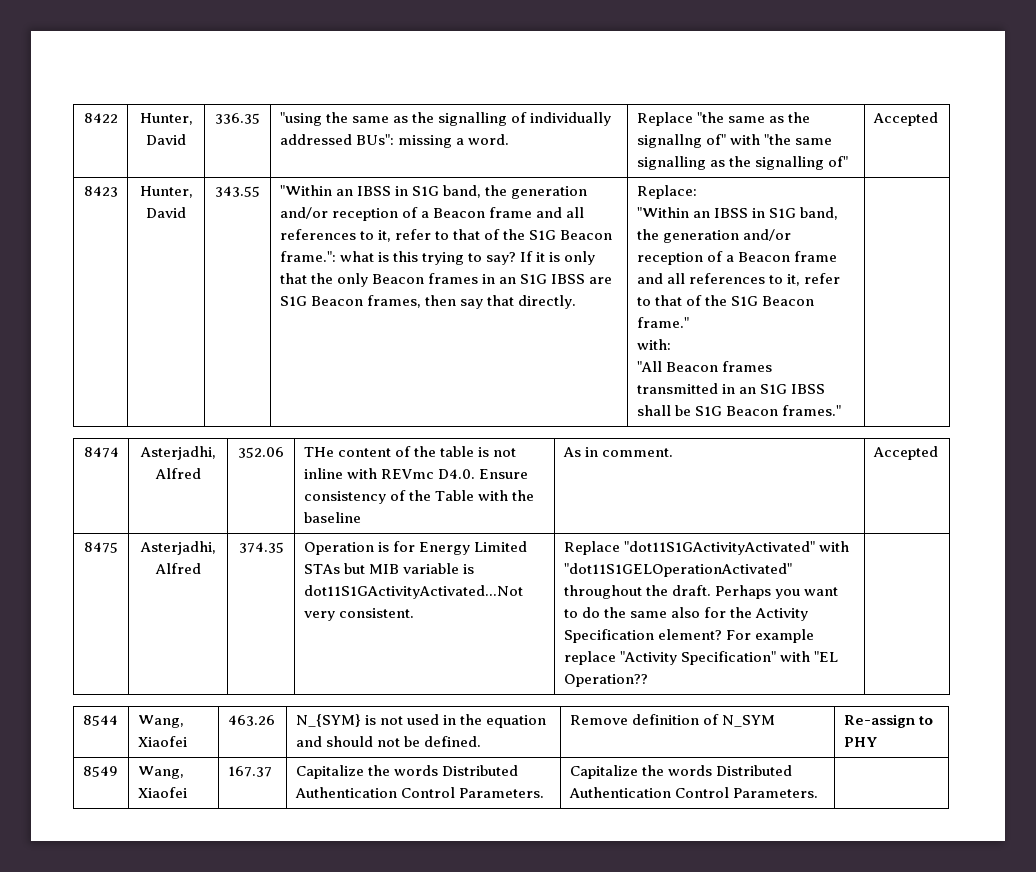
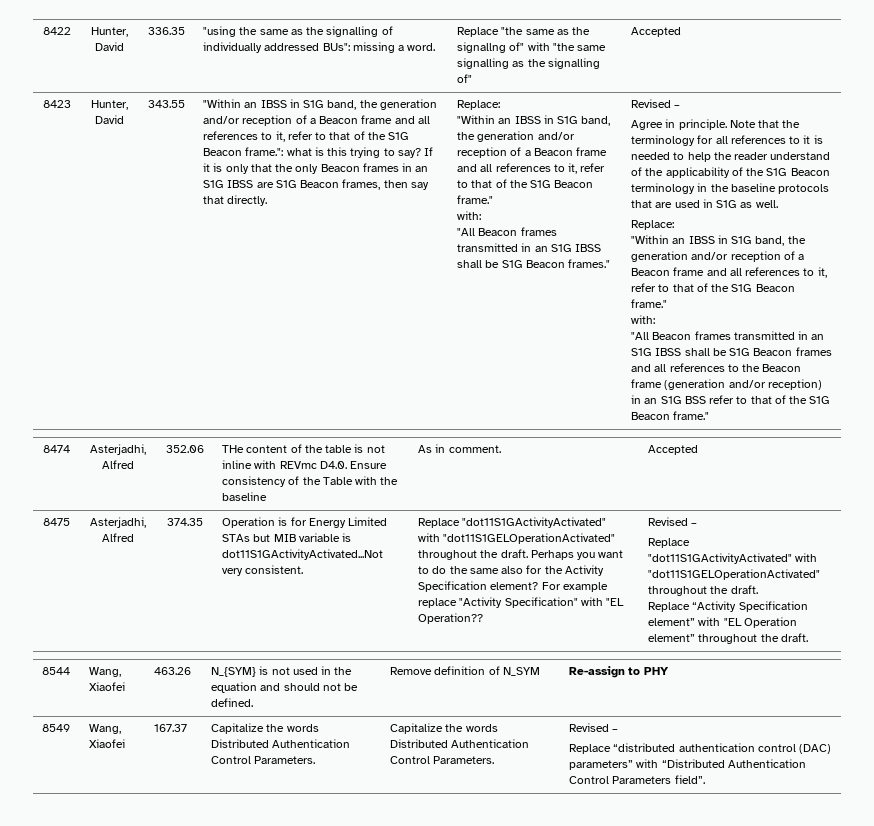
(842, 410) none -> [631,99,681,108] [631,119,801,130] [631,135,823,146] [631,152,831,162] [631,167,830,178] [631,183,830,194] [631,199,778,208] [631,220,675,230] [631,235,806,246] [631,251,805,262] [631,267,827,278] [631,283,795,292] [631,299,668,308] [631,315,656,324] [631,331,825,340] [631,347,832,356] [631,363,802,372] [631,379,822,390] [631,395,831,404] [631,411,710,420] Revised – // Agree in principle. Note that the terminology for all references to it is needed to help the reader understand of the applicability of the S1G Beacon terminology in the baseline protocols that are used in S1G as well. // Replace: // "Within an IBSS in S1G band, the generation and/or reception of a Beacon frame and all references to it, refer to that of the S1G Beacon frame." // with: // "All Beacon frames transmitted in an S1G IBSS shall be S1G Beacon frames and all references to the Beacon frame (generation and/or reception) in an S1G BSS refer to that of the S1G Beacon frame."
(648, 680) none -> [648,517,698,526] [648,538,691,548] [648,553,818,564] [648,569,821,580] [648,585,758,596] [648,601,808,612] [648,617,797,628] [648,633,808,644] Revised – // Replace "dot11S1GActivityActivated" with "dot11S1GELOperationActivated" throughout the draft. // Replace “Activity Specification element” with "EL Operation element” throughout the draft.
(818, 793) none -> [569,723,619,732] [569,743,832,754] [569,759,806,770] [569,775,705,784] Revised – // Replace “distributed authentication control (DAC) parameters” with “Distributed Authentication Control Parameters field”.

